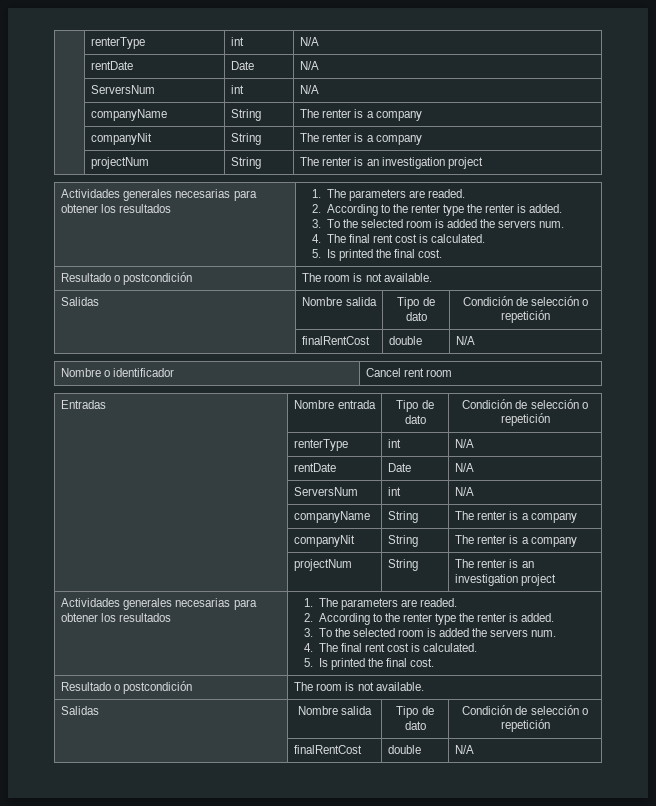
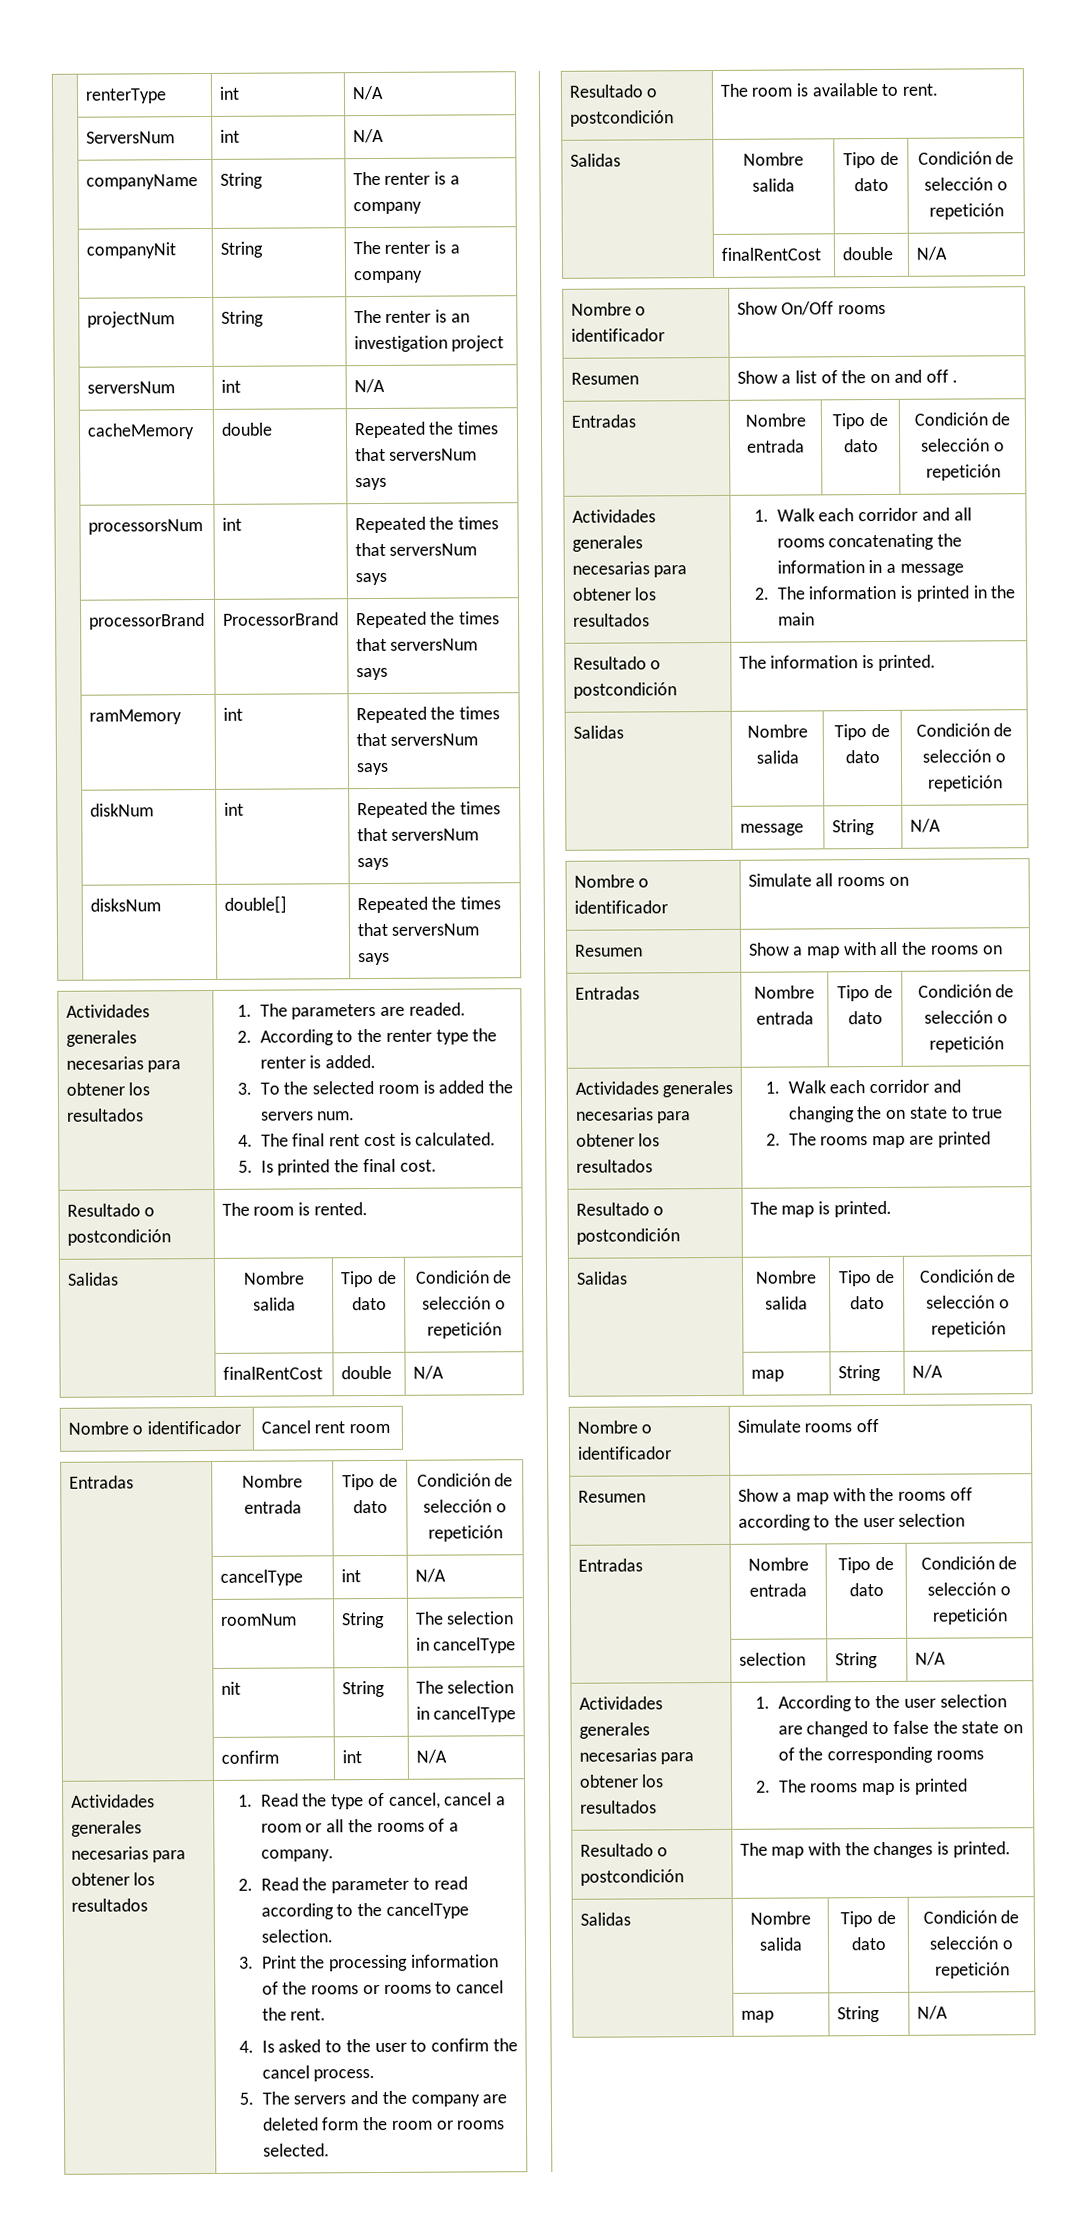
[91,37,146,49] [231,37,245,46] [300,37,320,46] [91,61,134,70] [231,61,255,70] [300,61,320,70] | renterType | int | N/A // | rentDate | Date | N/A -> [84,88,167,104] [218,86,240,100] [351,85,384,101] | renterType | int | N/A
(483, 163) none -> [86,381,175,394] [220,379,241,393] [353,378,385,394] [86,423,195,440] [220,422,273,436] [353,421,499,439] [354,447,478,462] [354,477,387,491] [87,519,203,535] [221,517,242,531] [354,516,500,534] [354,542,478,557] [354,572,387,586] [88,613,205,630] [222,612,339,626] [355,611,501,629] [355,637,479,652] [355,667,388,681] [88,709,182,725] [222,707,243,721] [355,706,501,724] [355,732,479,747] [355,762,389,776] [89,803,154,817] [223,802,244,816] [356,801,502,819] [356,827,480,842] [356,857,389,871] [89,898,161,912] [223,895,287,914] [356,896,502,914] [356,922,480,937] [357,952,390,966] // | serversNum | int | N/A // | cacheMemory | double | Repeated the times that serversNum says // | processorsNum | int | Repeated the times that serversNum says // | processorBrand | ProcessorBrand | Repeated the times that serversNum says // | ramMemory | int | Repeated the times that serversNum says // | diskNum | int | Repeated the times that serversNum says // | disksNum | double[] | Repeated the times that serversNum says
[365,273,432,282] not available. -> [313,1202,368,1216] rented.
[294,439,349,451] [388,439,402,448] [455,439,475,448] [294,463,337,472] [388,463,412,472] [455,463,475,472] [294,487,359,496] [388,487,402,496] [455,487,475,496] [294,511,371,523] [388,511,419,523] [455,511,577,523] [294,535,356,547] [388,535,419,547] [455,535,577,547] [294,559,353,571] [388,559,419,571] [455,559,534,568] [455,574,557,586] [61,598,257,610] [61,613,172,622] [303,598,457,610] [303,613,555,625] [303,628,557,637] [303,643,478,652] [303,658,434,670] [61,681,193,694] [294,682,424,691] renterType | int | N/A // | rentDate | Date | N/A // | ServersNum | int | N/A // | companyName | String | The renter is a company // | companyNit | String | The renter is a company // | projectNum | String | The renter is an investigation project // Actividades generales necesarias para obtener los resultados | 1. The parameters are readed. // 2. According to the renter type the renter is added. // 3. To the selected room is added the servers num. // 4. The final rent cost is calculated. // 5. Is printed the final cost. // Resultado o postcondición | The room is not available. -> [219,1569,303,1586] [340,1569,361,1583] [414,1568,446,1583] [219,1613,297,1626] [340,1611,385,1629] [414,1611,515,1625] [415,1637,517,1654] [220,1681,241,1695] [341,1680,385,1698] [415,1680,515,1694] [415,1706,517,1723] [220,1750,279,1764] [341,1750,362,1764] [415,1749,447,1764] [70,1794,155,1808] [70,1820,142,1837] [70,1846,187,1863] [70,1872,156,1886] [70,1898,148,1912] [237,1792,506,1810] [260,1818,459,1833] [260,1849,334,1862] [237,1876,468,1894] [260,1902,469,1920] [260,1929,333,1943] [238,1954,499,1972] [261,1980,504,1995] [261,2007,327,2021] [238,2038,518,2053] [261,2065,376,2082] [238,2090,508,2107] [261,2116,506,2131] [262,2143,330,2157] [568,84,659,98] [569,110,674,127] [719,83,939,97] cancelType | int | N/A // | roomNum | String | The selection in cancelType // | nit | String | The selection in cancelType // | confirm | int | N/A // Actividades generales necesarias para obtener los resultados | 1. Read the type of cancel, cancel a room or all the rooms of a company. // 2. Read the parameter to read according to the cancelType selection. // 3. Print the processing information of the rooms or rooms to cancel the rent. // 4. Is asked to the user to confirm the cancel process. // 5. The servers and the company are deleted form the room or rooms selected. // Resultado o postcondición | The room is available to rent.
(475, 749) none -> [570,302,647,316] [570,328,665,342] [736,301,887,316] [570,372,639,385] [736,369,959,384] [570,414,636,428] [744,413,806,427] [747,439,805,453] [832,412,888,430] [843,439,879,453] [913,412,1011,426] [921,438,1005,452] [925,464,1001,481] [571,509,656,523] [571,535,643,552] [571,561,688,578] [571,587,657,601] [572,613,650,627] [753,507,972,522] [776,533,963,551] [776,559,964,576] [753,585,1016,602] [777,612,815,626] [572,656,662,670] [572,682,677,699] [738,654,936,672] [572,725,624,739] [746,724,808,738] [755,750,799,764] [834,723,890,741] [844,750,880,764] [915,723,1013,737] [922,749,1006,763] [927,775,1003,792] [739,823,804,836] [831,819,875,836] [909,818,941,833] [573,874,650,888] [573,900,668,914] [747,873,909,887] [574,944,643,957] [748,941,1003,959] [574,986,640,1000] [754,985,815,999] [755,1011,814,1025] [837,984,893,1002] [847,1010,883,1025] [917,984,1015,998] [924,1010,1008,1024] [928,1036,1004,1053] [574,1080,734,1098] [574,1107,692,1124] [575,1133,661,1147] [575,1159,653,1173] [764,1079,961,1094] [787,1105,1004,1123] [765,1131,991,1149] [575,1202,665,1216] [575,1228,680,1245] [749,1200,892,1218] [575,1271,628,1285] [755,1270,817,1284] [765,1296,808,1310] [838,1269,895,1287] [849,1295,885,1310] [918,1269,1017,1283] [926,1295,1010,1309] [930,1321,1006,1338] [750,1369,784,1382] [837,1365,881,1382] [911,1364,943,1379] [576,1420,653,1434] [577,1446,672,1460] [736,1419,880,1433] [577,1490,646,1503] [737,1487,973,1505] [737,1513,966,1531] [577,1558,643,1572] [747,1557,809,1571] [749,1583,807,1597] [838,1556,894,1574] [848,1582,884,1597] [920,1556,1018,1570] [927,1582,1011,1596] [931,1608,1008,1625] [738,1652,806,1666] [834,1652,878,1669] [914,1651,946,1666] [578,1696,663,1710] [578,1722,650,1739] [578,1748,695,1765] [578,1774,665,1788] [579,1800,657,1814] [754,1694,1007,1712] [777,1720,1023,1738] [777,1746,984,1764] [754,1778,968,1796] [579,1843,669,1857] [579,1869,684,1886] [739,1841,1011,1859] [579,1912,631,1926] [749,1911,811,1925] [758,1937,803,1951] [840,1910,896,1928] [850,1936,886,1951] [922,1910,1020,1924] [929,1936,1013,1950] [934,1962,1010,1979] [740,2010,774,2023] [836,2006,880,2023] [916,2005,948,2020] // Nombre o identificador | Show On/Off rooms // Resumen | Show a list of the on and off . // Entradas | Nombre entrada | Tipo de dato | Condición de selección o repetición // Actividades generales necesarias para obtener los resultados | 1. Walk each corridor and all rooms concatenating the information in a message // 2. The information is printed in the main // Resultado o postcondición | The information is printed. // Salidas | Nombre salida | Tipo de dato | Condición de selección o repetición // | message | String | N/A // Nombre o identificador | Simulate all rooms on // Resumen | Show a map with all the rooms on // Entradas | Nombre entrada | Tipo de dato | Condición de selección o repetición // Actividades generales necesarias para obtener los resultados | 1. Walk each corridor and changing the on state to true // 2. The rooms map are printed // Resultado o postcondición | The map is printed. // Salidas | Nombre salida | Tipo de dato | Condición de selección o repetición // | map | String | N/A // Nombre o identificador | Simulate rooms off // Resumen | Show a map with the rooms off according to the user selection // Entradas | Nombre entrada | Tipo de dato | Condición de selección o repetición // | selection | String | N/A // Actividades generales necesarias para obtener los resultados | 1. According to the user selection are changed to false the state on of the corresponding rooms // 2. The rooms map is printed // Resultado o postcondición | The map with the changes is printed. // Salidas | Nombre salida | Tipo de dato | Condición de selección o repetición // | map | String | N/A

